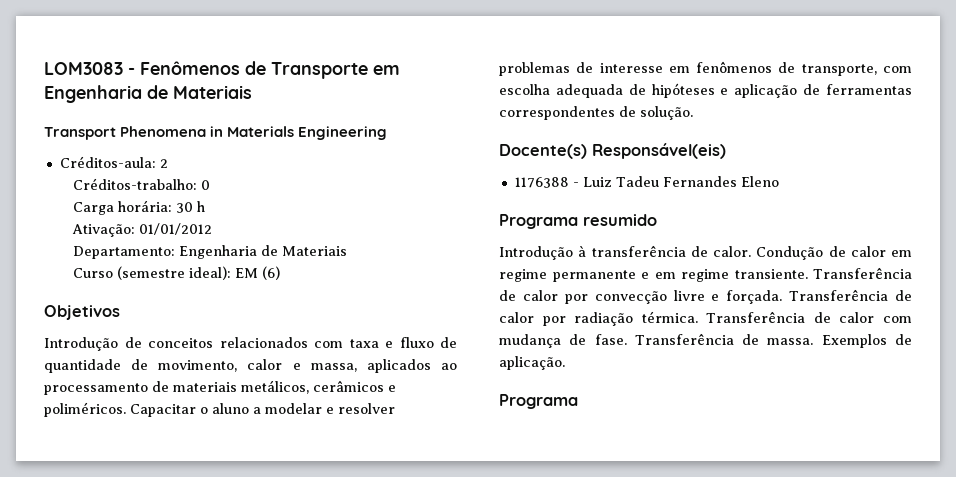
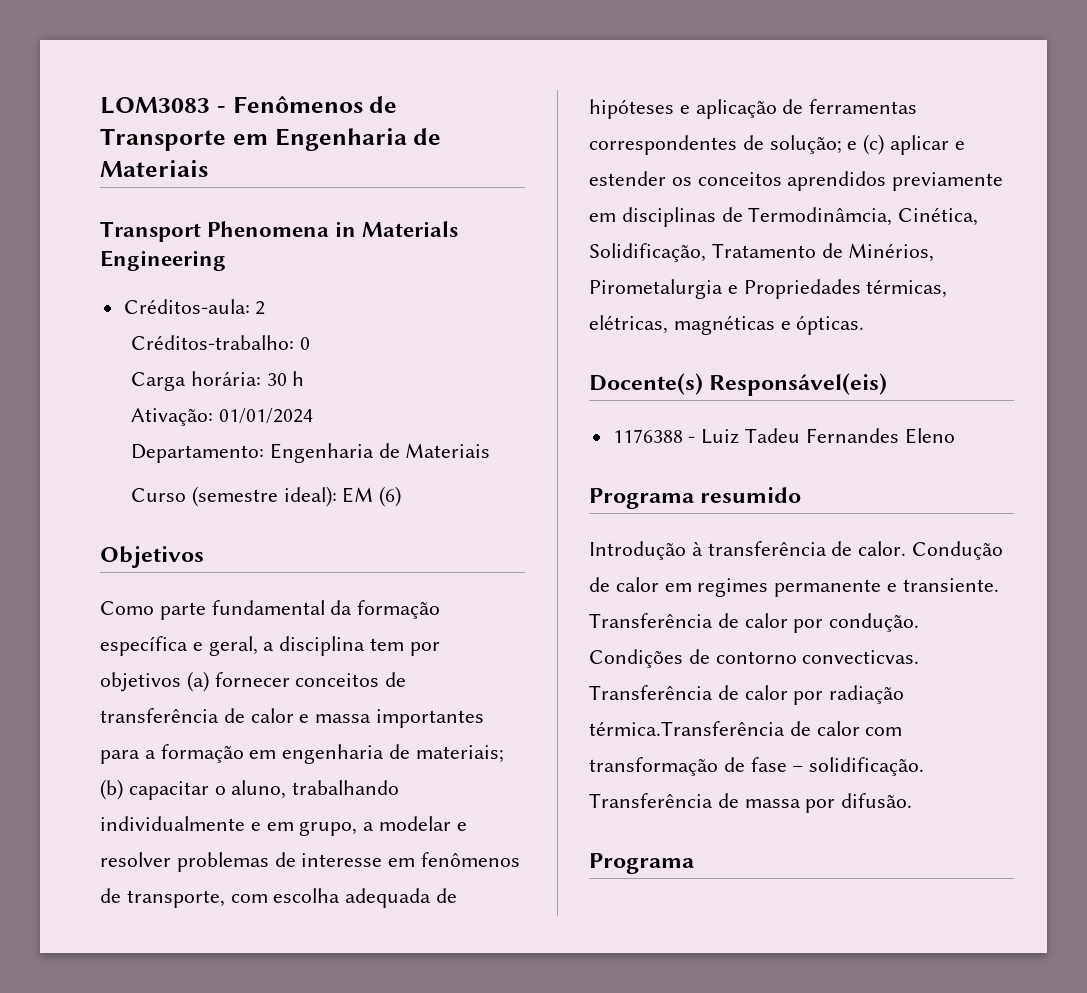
[138,223,212,235] 01/01/2012 -> [218,408,313,424] 01/01/2024
[44,337,457,351] [44,359,458,373] [44,380,396,395] [44,402,249,417] Introdução de conceitos relacionados com taxa e fluxo de quantidade de movimento, calor e massa, aplicados ao processamento de materiais metálicos, cerâmicos e poliméricos. Capacitar o aluno -> [100,600,441,620] [100,636,440,656] [100,671,407,692] [100,708,485,728] [100,744,504,764] [100,779,400,800] [100,816,358,836] Como parte fundamental da formação específica e geral, a disciplina tem por objetivos (a) fornecer conceitos de transferência de calor e massa importantes para a formação em engenharia de materiais; (b) capacitar o aluno, trabalhando individualmente e em grupo,
[640,106,693,120] solução. -> [769,134,965,155] [589,171,1004,191] [589,207,979,227] [589,243,935,262] [589,279,948,299] [589,315,865,335] solução; e (c) aplicar e estender os conceitos aprendidos previamente em disciplinas de Termodinâmcia, Cinética, Solidificação, Tratamento de Minérios, Pirometalurgia e Propriedades térmicas, elétricas, magnéticas e ópticas.
[499,269,547,282] regime -> [697,578,769,597] regimes
[654,269,729,282] em regime -> (898, 587) none
[594,290,783,304] convecção livre e forçada. -> [829,613,920,632] [589,649,920,668] condução. Condições de contorno convecticvas.
[641,311,806,323] térmica. Transferência -> [589,721,785,736] térmica.Transferência
[499,333,912,348] [499,356,565,370] mudança de fase. Transferência de massa. Exemplos de aplicação. -> [589,757,925,776] [589,793,913,813] transformação de fase – solidificação. Transferência de massa por difusão.

